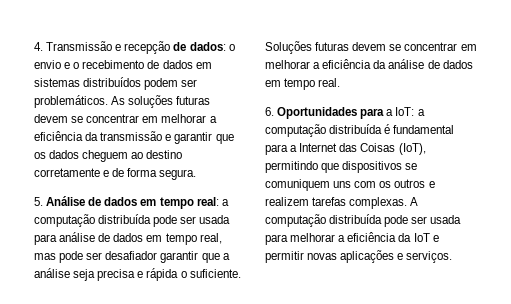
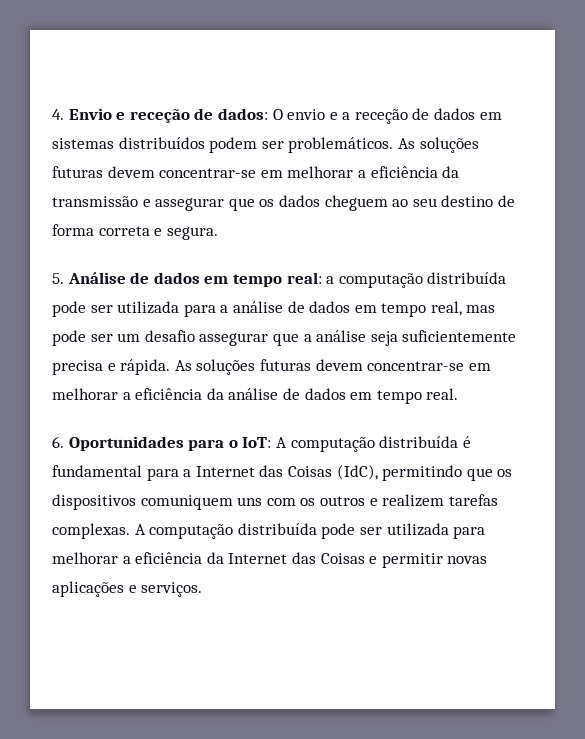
[46,41,171,54] Transmissão e recepção -> [68,108,190,123] Envio e receção
[228,44,235,51] o -> [272,109,283,120] O
[73,60,145,69] o recebimento -> [342,109,408,124] a receção
[71,114,140,123] se concentrar -> [159,168,257,178] concentrar-se
[174,132,213,144] garantir -> [155,198,225,211] assegurar
[146,150,183,159] [34,168,158,177] destino corretamente e de forma -> [412,195,515,207] [52,224,163,236] seu destino de forma correta e
[199,215,231,224] [34,234,57,245] usada para -> [117,301,229,317] utilizada para a
[105,251,199,263] desafiador garantir -> [117,330,269,346] um desafio assegurar
(96, 275) none -> [402,330,517,342] suficientemente
[146,268,241,281] [265,41,458,54] rápida o suficiente. Soluções futuras devem se concentrar -> [120,359,465,375] rápida. As soluções futuras devem concentrar-se
[386,107,425,116] a IoT: a -> [228,437,287,448] o IoT: A
[398,143,426,155] (IoT), -> [336,464,378,480] (IdC),
[342,161,418,173] dispositivos se -> [497,469,513,477] [52,494,136,510] os dispositivos
[430,215,462,224] usada -> [386,523,449,536] utilizada
[413,233,430,242] IoT -> [228,552,365,564] Internet das Coisas

